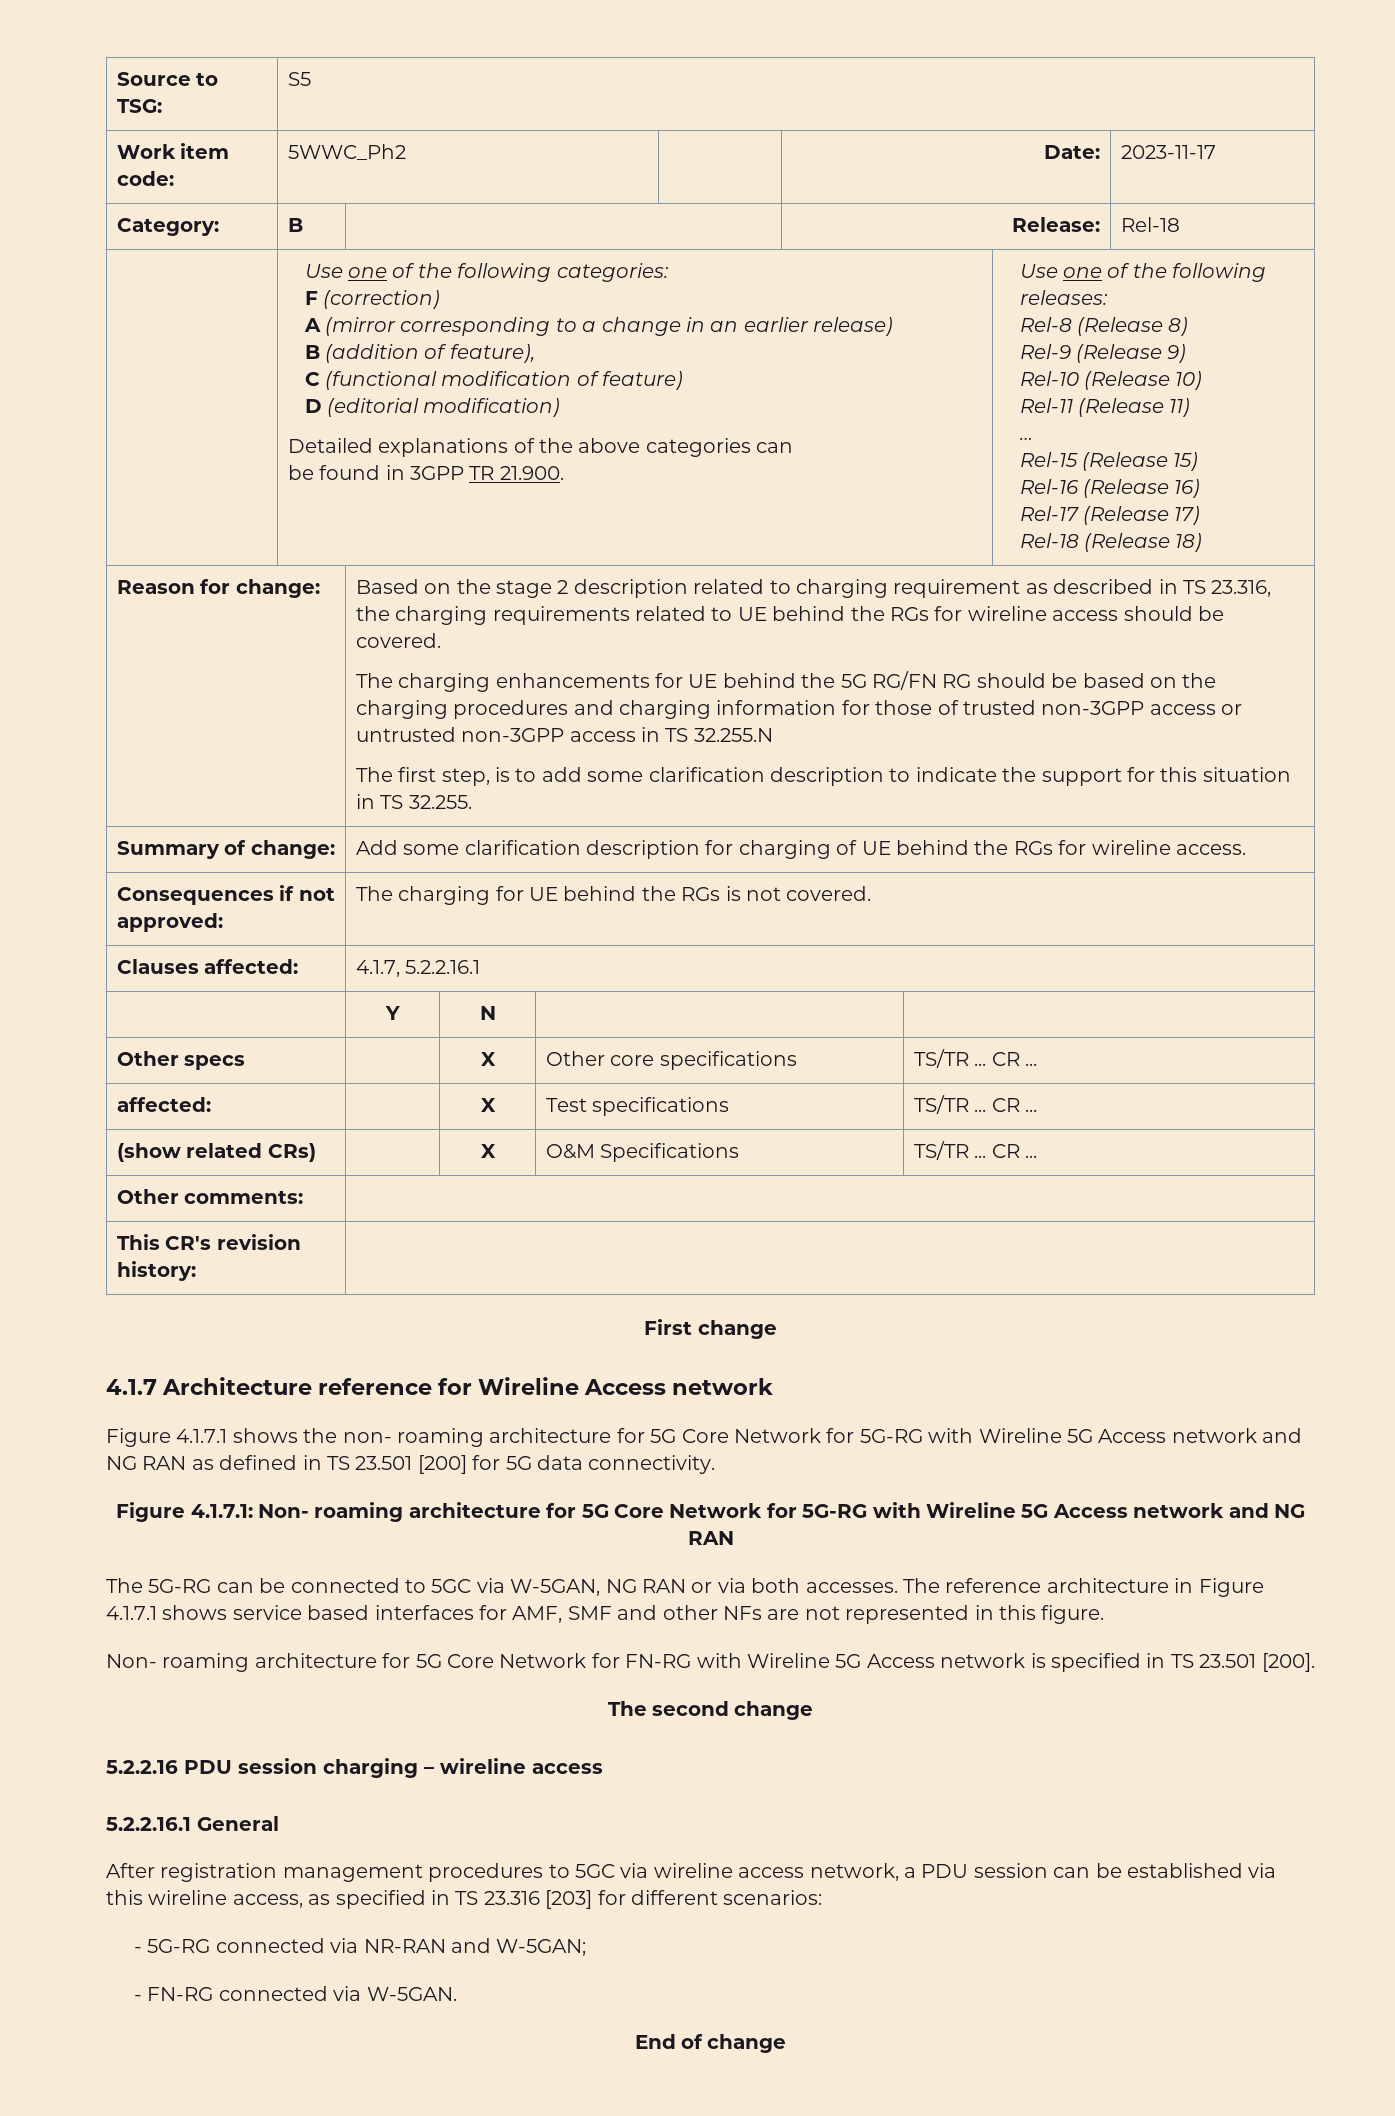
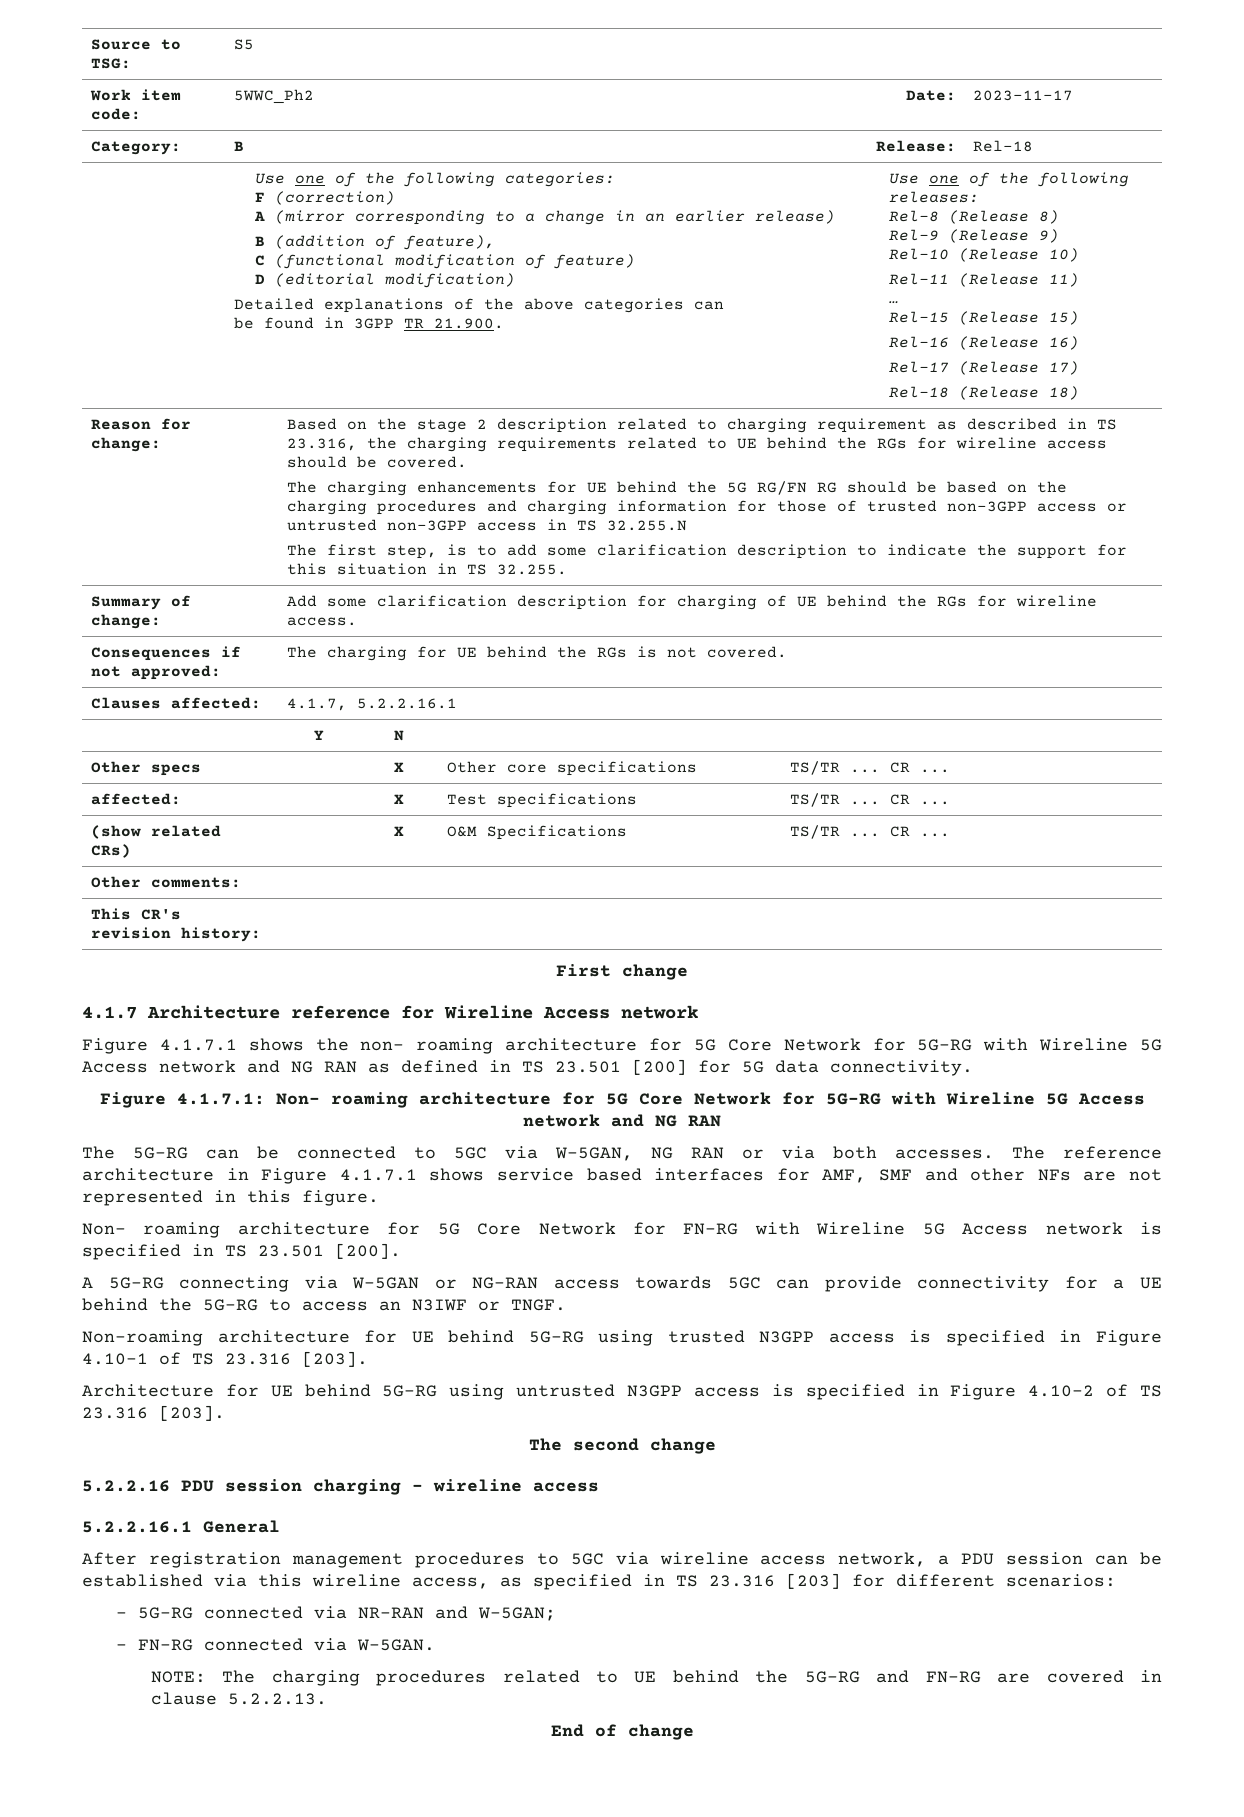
(1315, 1662) none -> [82,1276,1162,1292] [82,1298,566,1311] [82,1330,1162,1346] [82,1351,368,1367] [82,1384,1162,1400] [82,1405,225,1421] // A 5G-RG connecting via W-5GAN or NG-RAN access towards 5GC can provide connectivity for a UE behind the 5G-RG to access an N3IWF or TNGF. // Non-roaming architecture for UE behind 5G-RG using trusted N3GPP access is specified in Figure 4.10-1 of TS 23.316 [203]. // Architecture for UE behind 5G-RG using untrusted N3GPP access is specified in Figure 4.10-2 of TS 23.316 [203].
(457, 1994) none -> [150,1670,1162,1686] [150,1692,327,1705] // NOTE: The charging procedures related to UE behind the 5G-RG and FN-RG are covered in clause 5.2.2.13.

